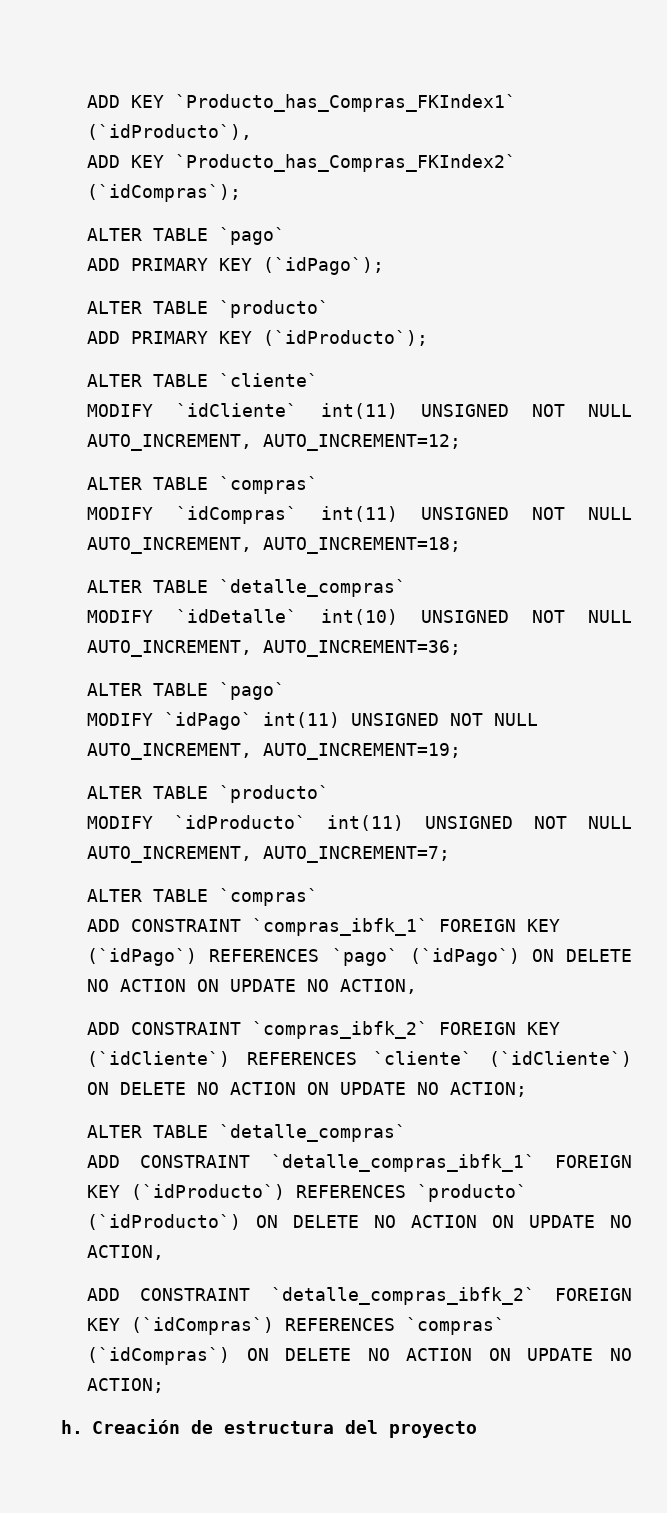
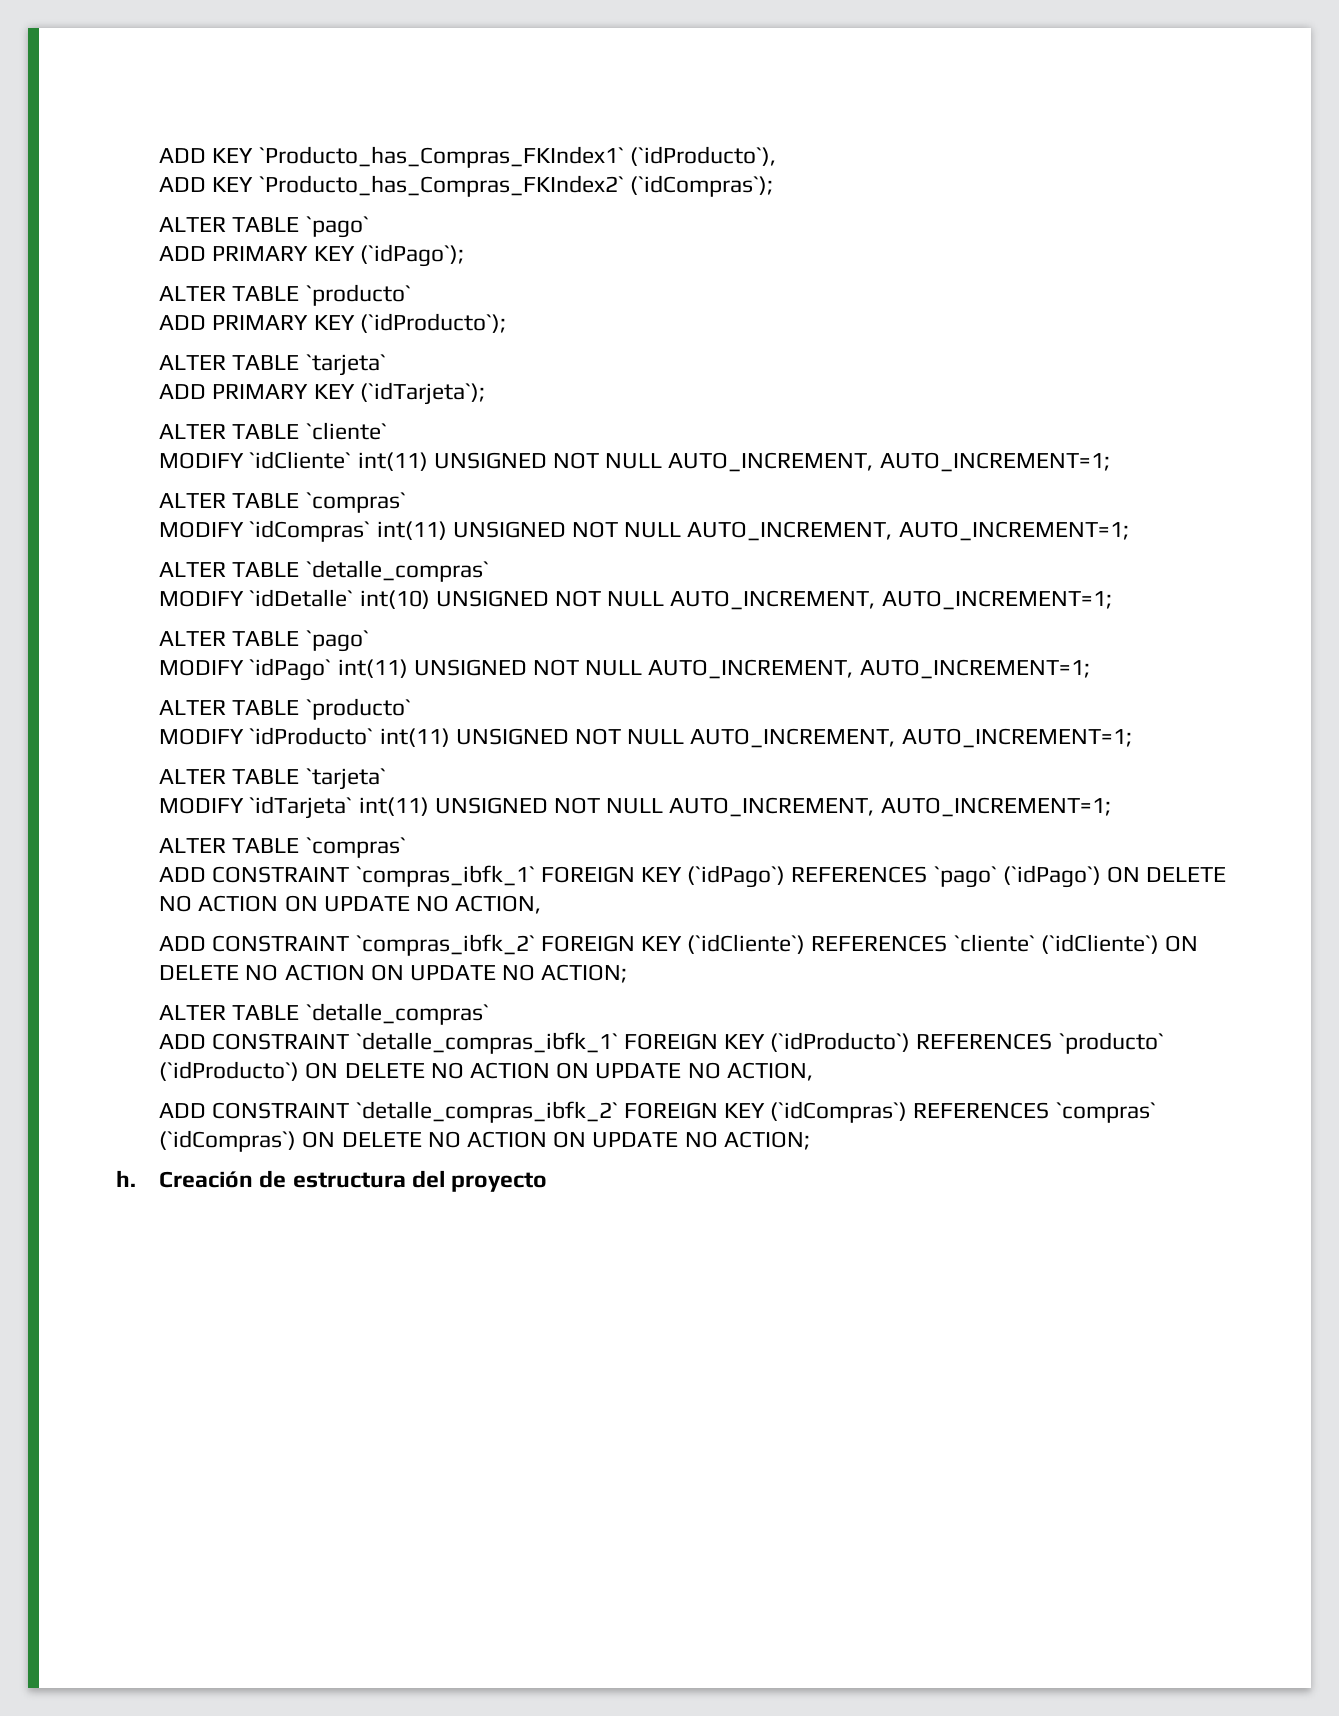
(429, 338) none -> [159,354,386,376] [159,382,485,405] // ALTER TABLE `tarjeta` // ADD PRIMARY KEY (`idTarjeta`);
[263,434,462,451] AUTO_INCREMENT=12; -> [879,452,1110,472] AUTO_INCREMENT=1;
[263,537,462,554] AUTO_INCREMENT=18; -> [898,521,1129,541] AUTO_INCREMENT=1;
[263,640,462,657] AUTO_INCREMENT=36; -> [881,590,1112,610] AUTO_INCREMENT=1;
[263,743,462,760] AUTO_INCREMENT=19; -> [859,659,1090,679] AUTO_INCREMENT=1;
[263,846,451,863] AUTO_INCREMENT=7; -> [901,728,1132,748] [159,768,386,790] [159,796,1111,819] AUTO_INCREMENT=1; // ALTER TABLE `tarjeta` // MODIFY `idTarjeta` int(11) UNSIGNED NOT NULL AUTO_INCREMENT, AUTO_INCREMENT=1;

